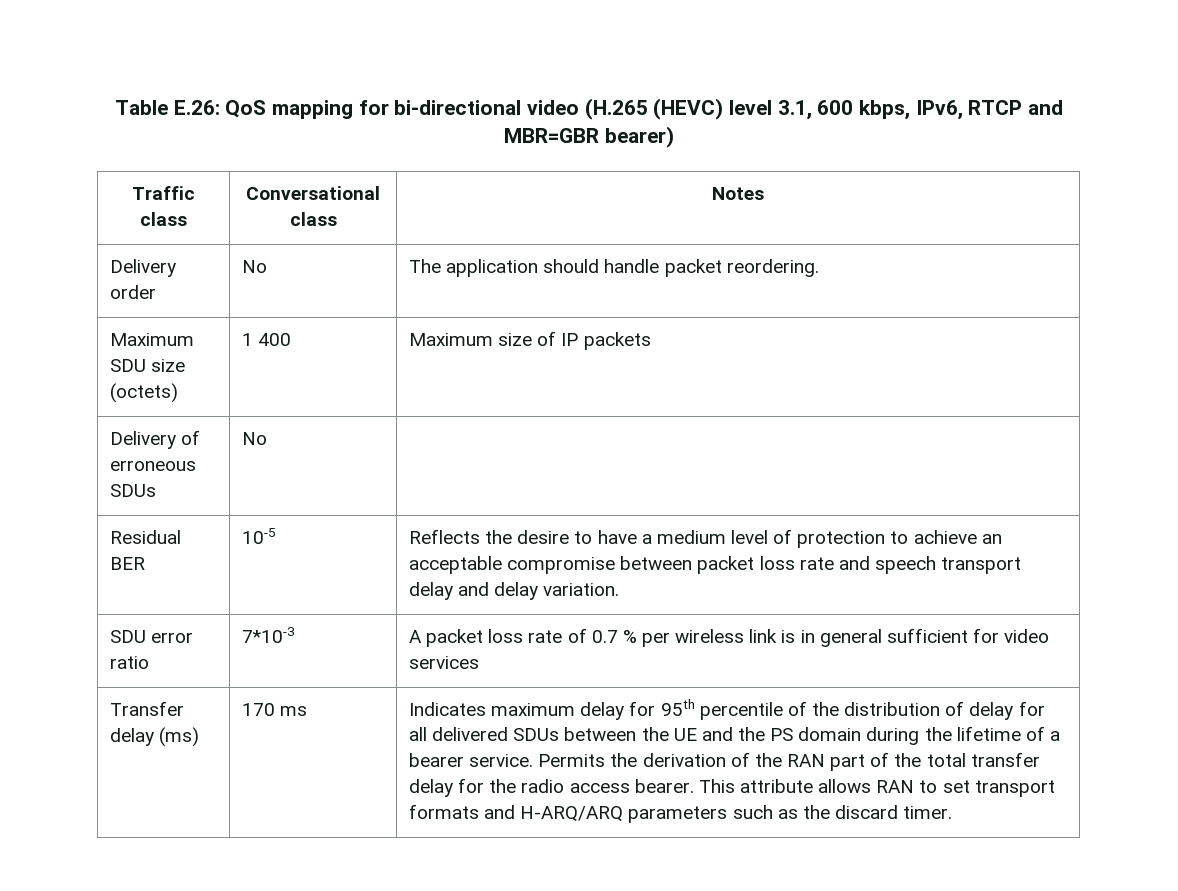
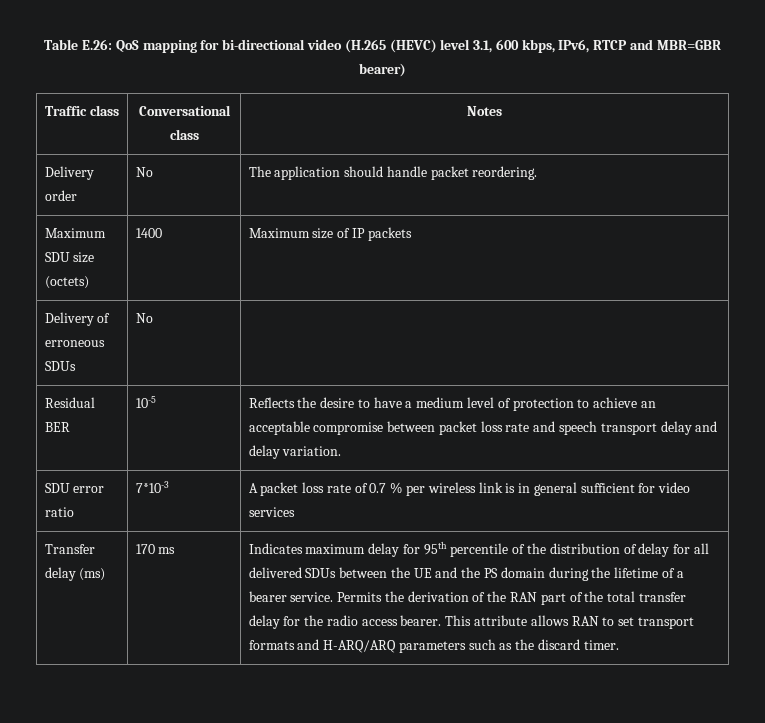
[242,333,292,346] 1 400 -> [135,228,162,238] 1400

